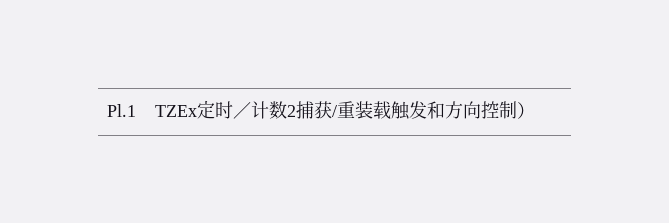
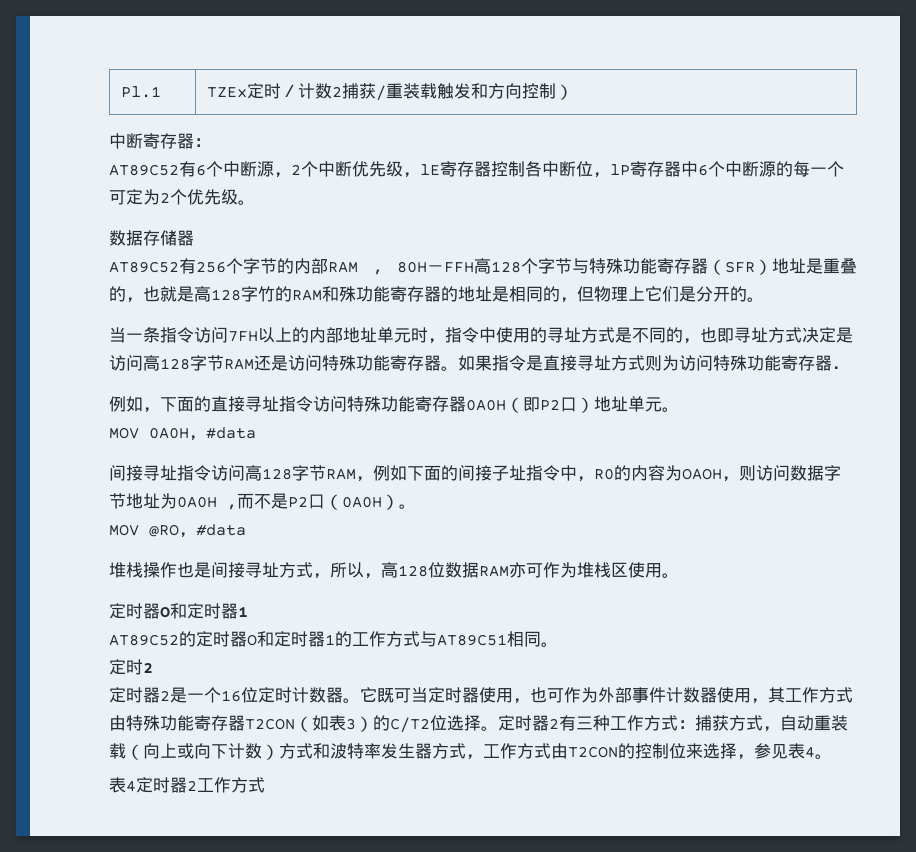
(536, 110) none -> [109,133,211,149] [109,161,844,178] [109,189,255,205] [109,230,194,246] [109,258,857,275] [109,286,764,303] [109,327,853,344] [109,355,849,371] [109,396,679,413] [109,427,256,441] [109,465,841,482] [109,493,416,510] [109,524,246,538] [109,562,679,579] [109,603,248,619] [109,631,558,647] [109,659,153,675] [109,687,853,704] [109,715,848,732] [109,743,832,760] [109,777,265,793] // 中断寄存器： // AT89C52有6个中断源，2个中断优先级，lE寄存器控制各中断位，lP寄存器中6个中断源的每一个可定为2个优先级。 // 数据存储器 // AT89C52有256个字节的内部RAM , 80H－FFH高128个字节与特殊功能寄存器（SFR）地址是重叠的，也就是高128字竹的RAM和殊功能寄存器的地址是相同的，但物理上它们是分开的。 // 当一条指令访问7FH以上的内部地址单元时，指令中使用的寻址方式是不同的，也即寻址方式决定是访问高128字节RAM还是访问特殊功能寄存器。如果指令是直接寻址方式则为访问特殊功能寄存器． // 例如，下面的直接寻址指令访问特殊功能寄存器0A0H（即P2口）地址单元。 // MOV 0A0H，#data // 间接寻址指令访问高128字节RAM，例如下面的间接子址指令中，R0的内容为OAOH，则访问数据字节地址为0A0H ,而不是P2口（0A0H）。 // MOV @RO，#data // 堆栈操作也是间接寻址方式，所以，高128位数据RAM亦可作为堆栈区使用。 // 定时器O和定时器1 // AT89C52的定时器O和定时器1的工作方式与AT89C51相同。 // 定时2 // 定时器2是一个16位定时计数器。它既可当定时器使用，也可作为外部事件计数器使用，其工作方式由特殊功能寄存器T2CON（如表3）的C/T2位选择。定时器2有三种工作方式：捕获方式，自动重装载（向上或向下计数）方式和波特率发生器方式，工作方式由T2CON的控制位来选择，参见表4。 // 表4定时器2工作方式

